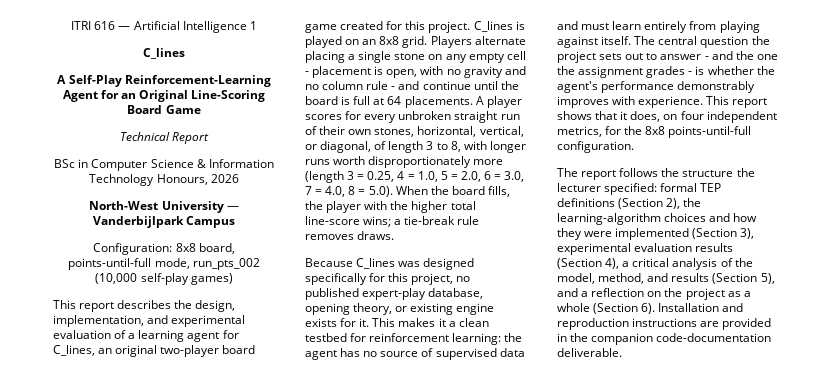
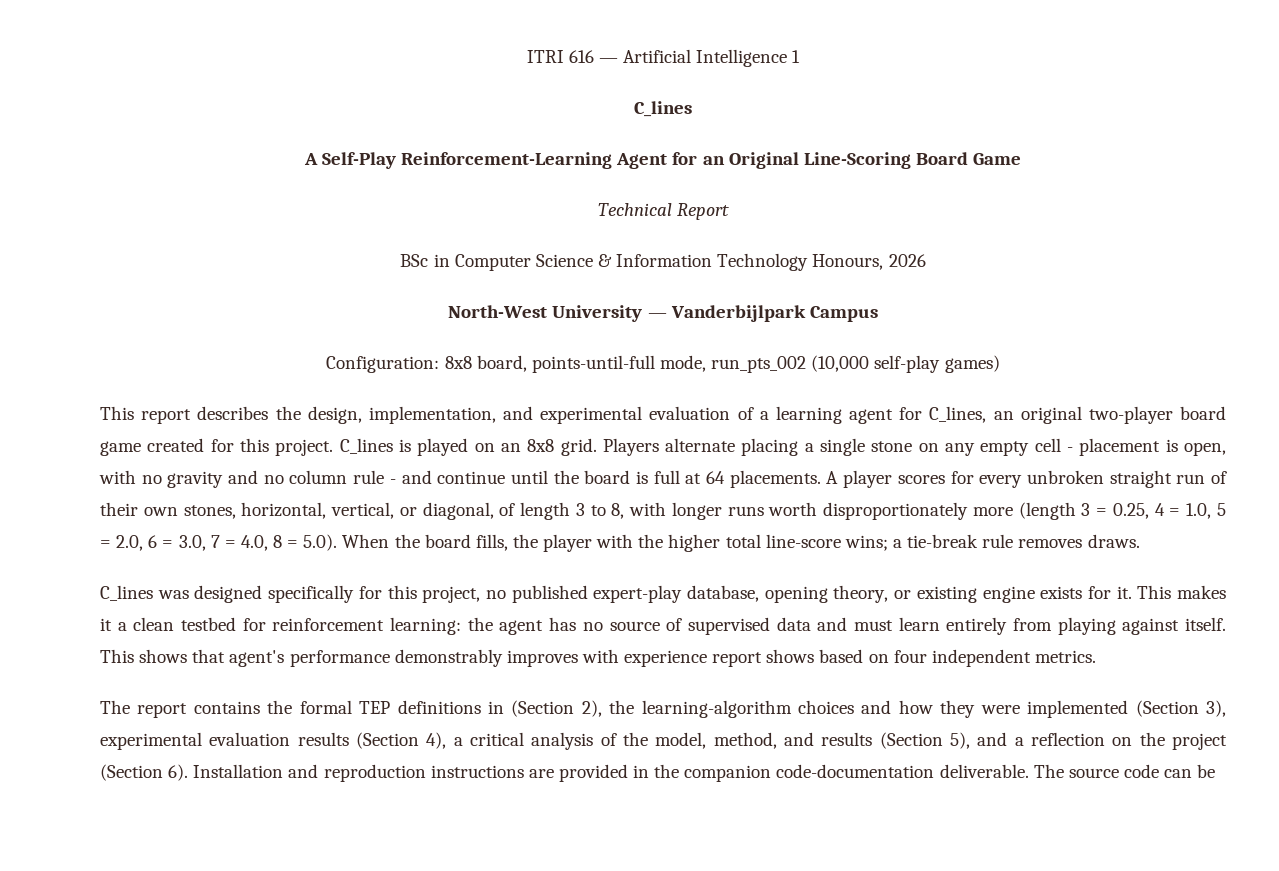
[305,258,353,267] Because -> (1140, 541) none
[634,36,770,48] [557,51,778,63] [557,66,775,78] The central question the project sets out to answer - and the one the assignment grades - is whether the -> [100,649,226,663] This shows that
[638,96,768,108] [557,111,777,123] [557,126,752,138] [557,141,634,153] [557,168,755,180] [557,183,658,195] experience. This report shows that it does, on four independent metrics, for the 8x8 points-until-full configuration. // The report follows the structure the lecturer specified: -> [624,649,1096,667] [100,700,293,718] experience report shows based on four independent metrics. // The report contains the
(615, 202) none -> [487,701,504,714] in
[727,291,751,297] [557,303,590,312] as a whole -> (1227, 741) none
(622, 352) none -> [1033,764,1216,778] The source code can be

